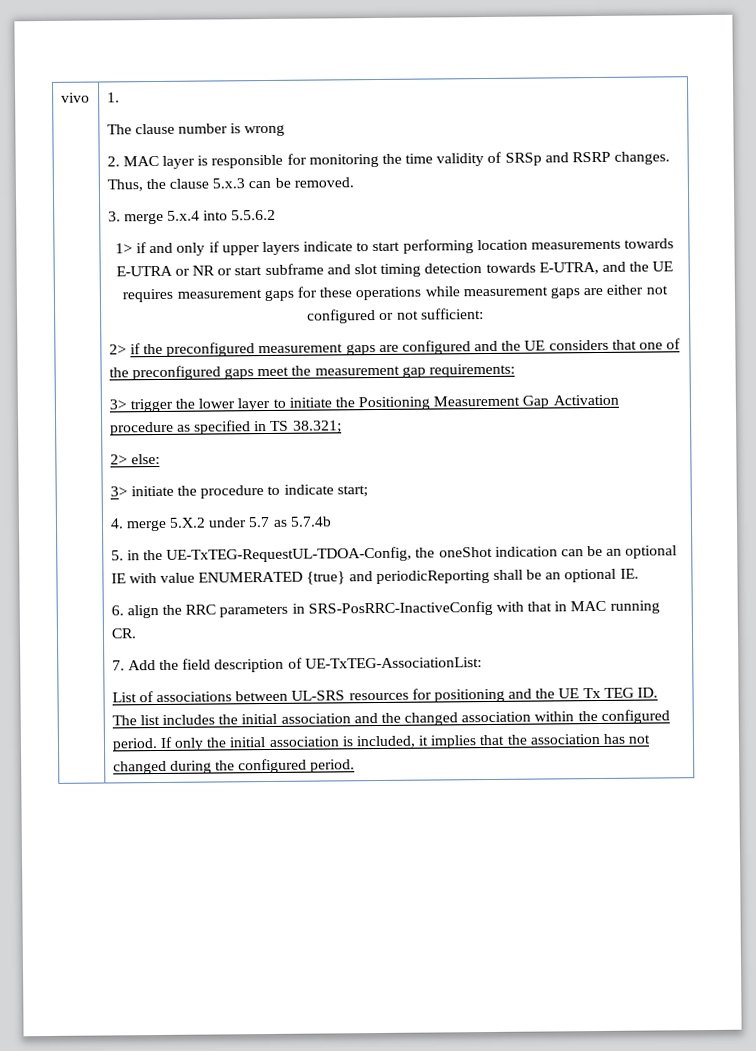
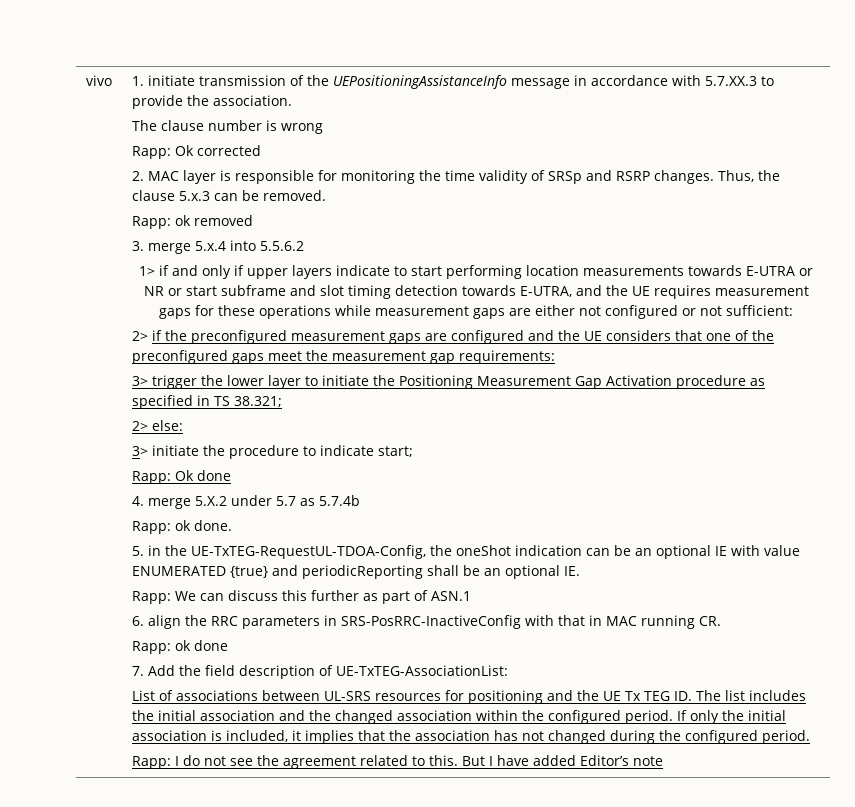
(120, 97) none -> [147,75,774,89] [131,95,292,109] initiate transmission of the UEPositioningAssistanceInfo message in accordance with 5.7.XX.3 to provide the association.
(286, 130) none -> [131,145,261,159] // Rapp: Ok corrected
(354, 182) none -> [131,215,253,229] // Rapp: ok removed
(368, 491) none -> [131,470,231,484] // Rapp: Ok done
(332, 521) none -> [131,520,232,534] // Rapp: ok done.
(639, 573) none -> [131,590,471,604] // Rapp: We can discuss this further as part of ASN.1
(137, 633) none -> [131,640,228,654] // Rapp: ok done
(356, 766) none -> [131,755,663,769] // Rapp: I do not see the agreement related to this. But I have added Editor’s note

